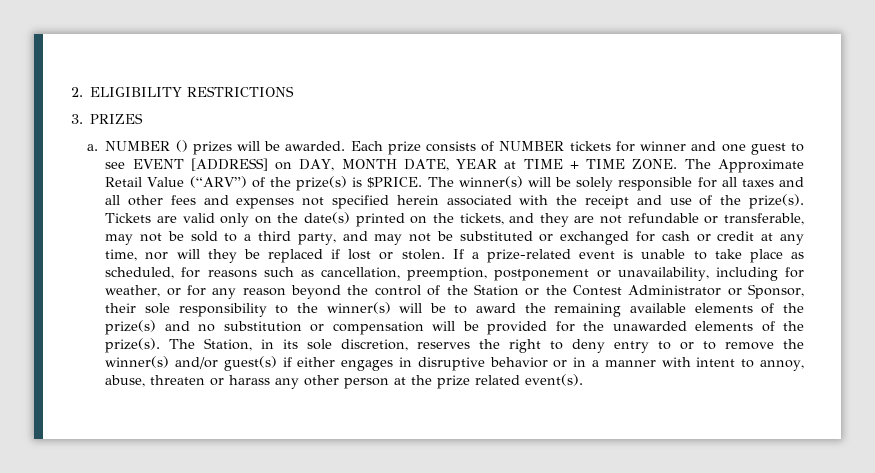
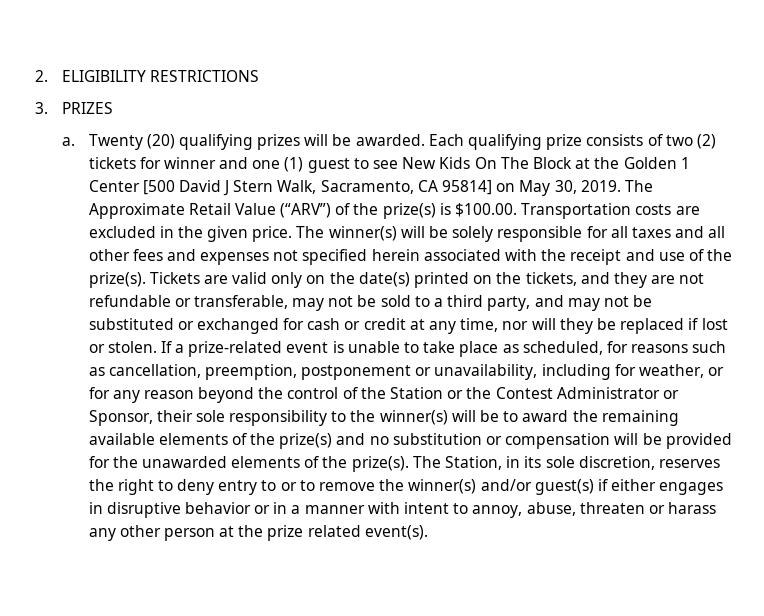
[105,140,188,152] NUMBER () -> [88,134,253,150] Twenty (20) qualifying
(383, 146) none -> [468,134,543,150] qualifying
[499,141,565,151] NUMBER -> [665,134,716,149] two (2)
(746, 148) none -> [284,157,304,172] (1)
[132,158,678,171] EVENT [ADDRESS] on DAY, MONTH DATE, YEAR at TIME + TIME ZONE. -> [402,157,690,169] [88,180,621,196] New Kids On The Block at the Golden 1 Center [500 David J Stern Walk, Sacramento, CA 95814] on May 30, 2019.
[367,177,423,188] $PRICE. -> [455,203,700,219] [88,226,293,242] $100.00. Transportation costs are excluded in the given price.

